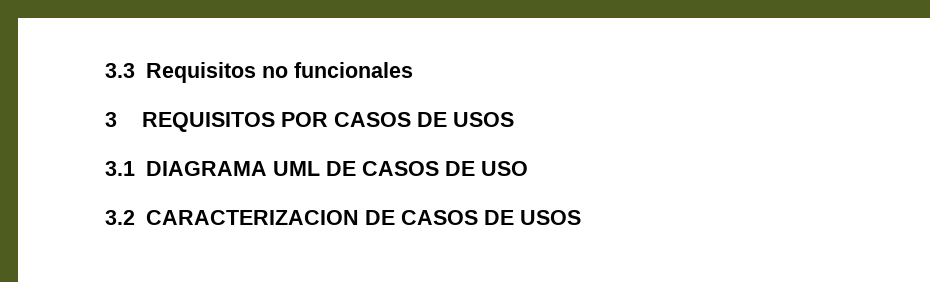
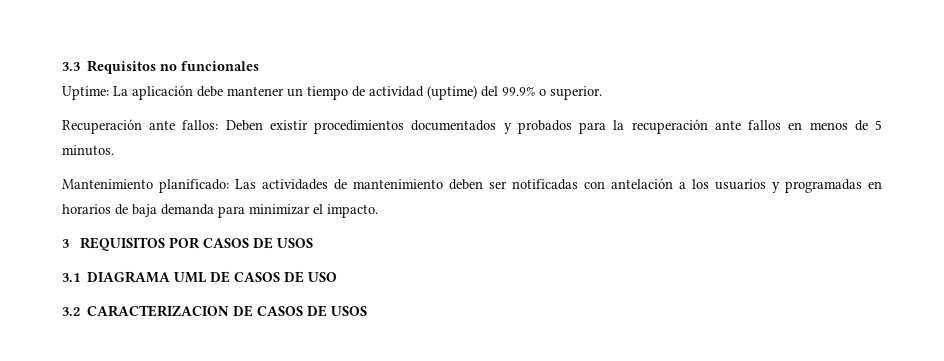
(413, 70) none -> [62,85,602,100] [62,119,883,134] [62,145,114,156] [62,178,882,193] [62,204,378,218] // Uptime: La aplicación debe mantener un tiempo de actividad (uptime) del 99.9% o superior. // Recuperación ante fallos: Deben existir procedimientos documentados y probados para la recuperación ante fallos en menos de 5 minutos. // Mantenimiento planificado: Las actividades de mantenimiento deben ser notificadas con antelación a los usuarios y programadas en horarios de baja demanda para minimizar el impacto.

